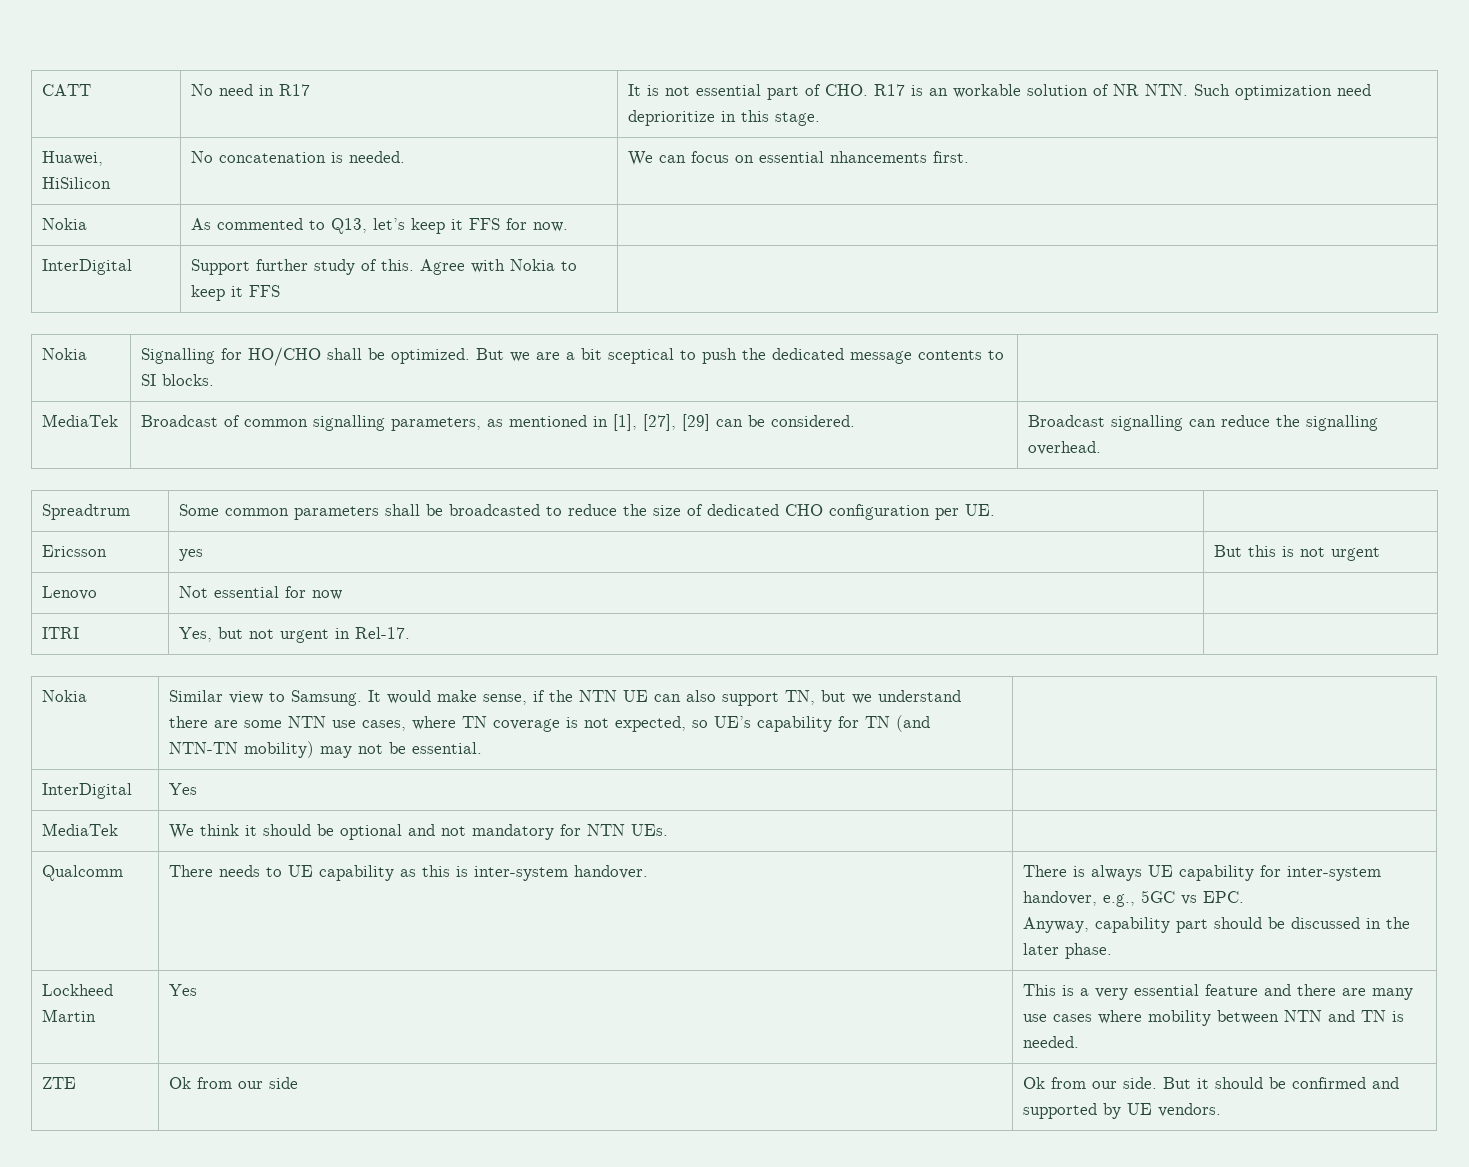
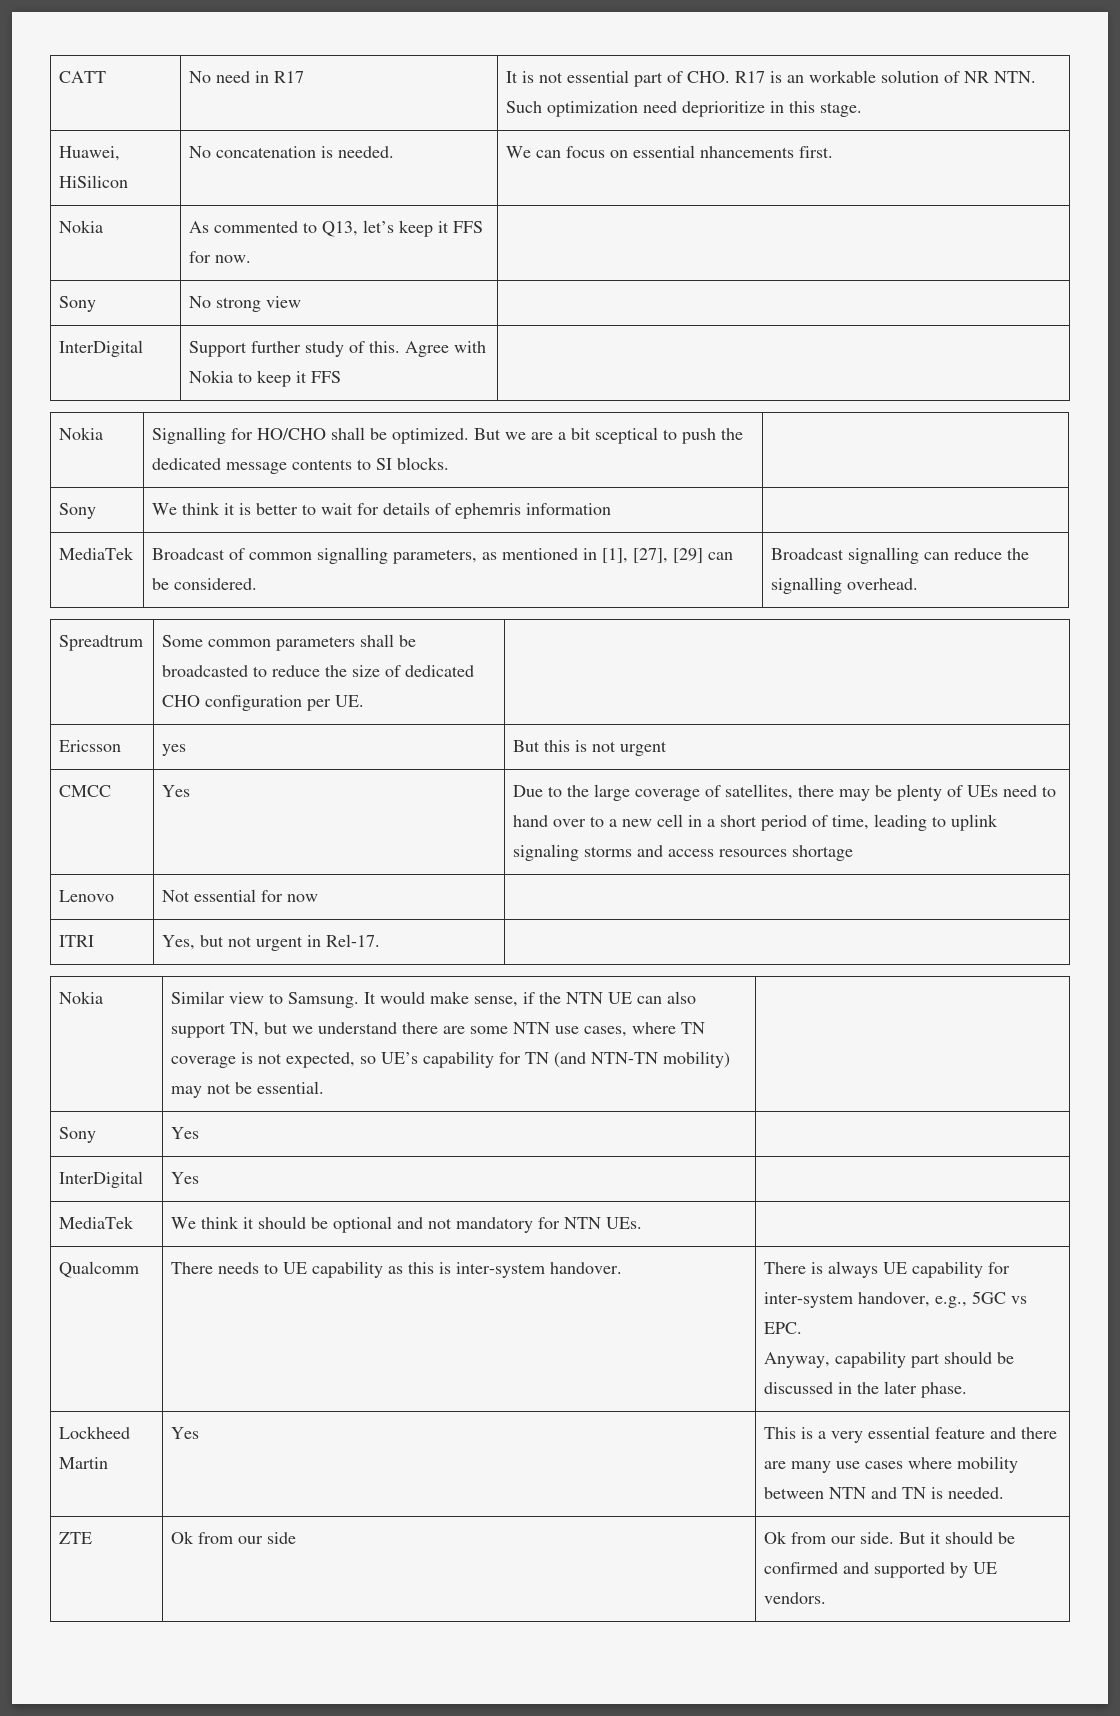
(569, 227) none -> [59,296,97,312] [189,296,302,312] // Sony | No strong view |
(215, 380) none -> [59,503,97,519] [152,502,612,519] // Sony | We think it is better to wait for details of ephemris information |
(1381, 554) none -> [59,785,112,797] [162,785,191,797] [513,784,1057,801] [513,814,999,831] [513,844,854,861] // CMCC | Yes | Due to the large coverage of satellites, there may be plenty of UEs need to hand over to a new cell in a short period of time, leading to uplink signaling storms and access resources shortage
(483, 748) none -> [59,1127,97,1143] [171,1127,200,1139] // Sony | Yes |

